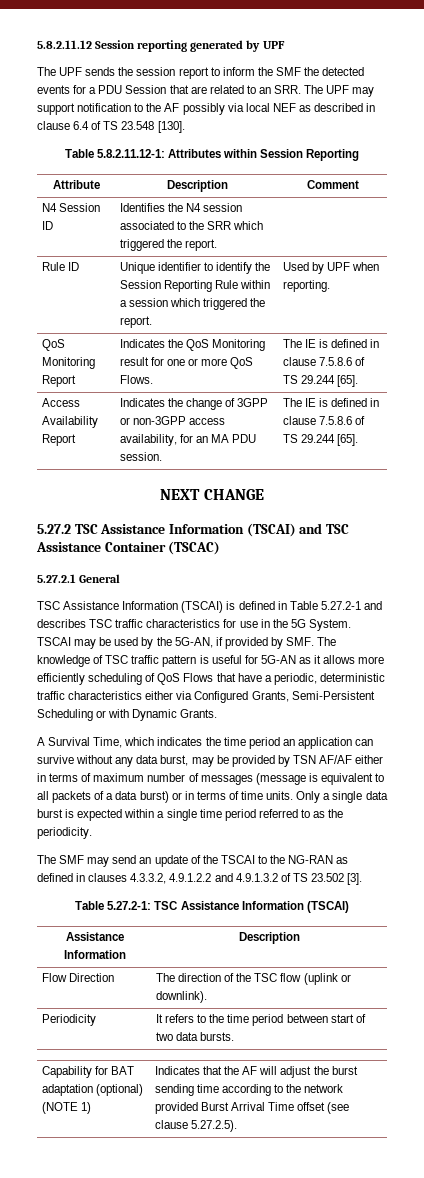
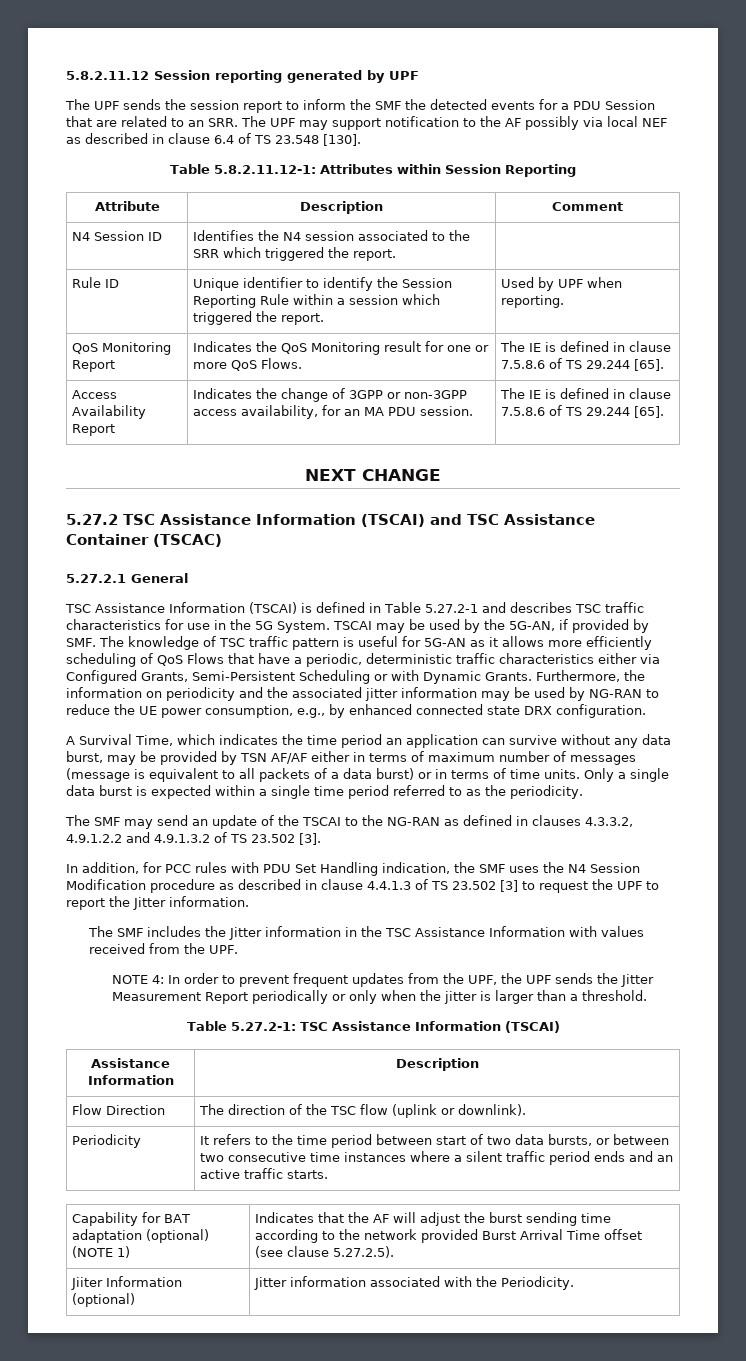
(218, 713) none -> [536,670,645,682] [66,687,659,701] [66,704,646,718] Furthermore, the information on periodicity and the associated jitter information may be used by NG-RAN to reduce the UE power consumption, e.g., by enhanced connected state DRX configuration.
(363, 879) none -> [66,862,640,876] [66,879,659,893] [66,896,249,910] [88,926,645,940] [89,943,239,954] [112,973,655,987] [112,990,648,1004] // In addition, for PCC rules with PDU Set Handling indication, the SMF uses the N4 Session Modification procedure as described in clause 4.4.1.3 of TS 23.502 [3] to request the UPF to report the Jitter information. // The SMF includes the Jitter information in the TSC Assistance Information with values received from the UPF. // NOTE 4: In order to prevent frequent updates from the UPF, the UPF sends the Jitter Measurement Report periodically or only when the jitter is larger than a threshold.
[200,1032,235,1041] bursts. -> [548,1134,670,1146] [200,1151,674,1165] [200,1168,329,1179] bursts, or between two consecutive time instances where a silent traffic period ends and an active traffic starts.
(237, 1126) none -> [71,1276,183,1290] [72,1293,136,1307] [254,1276,575,1290] // Jiiter Information (optional) | Jitter information associated with the Periodicity.

